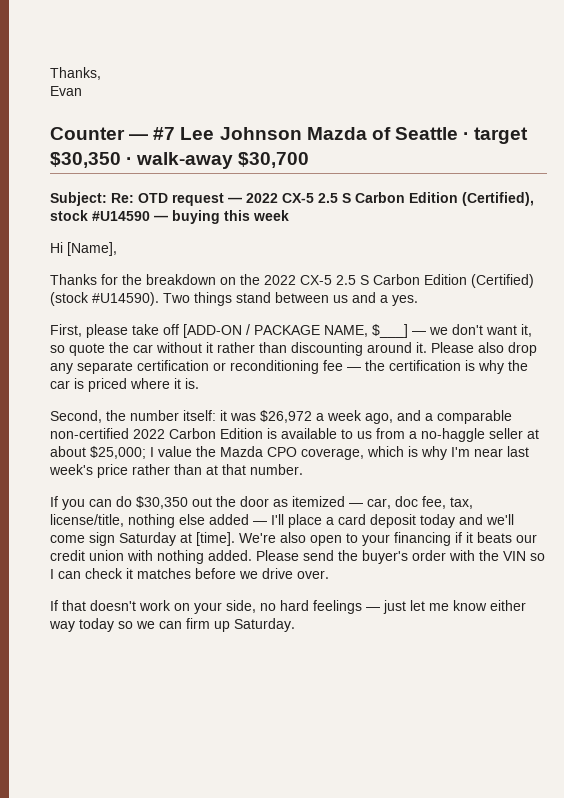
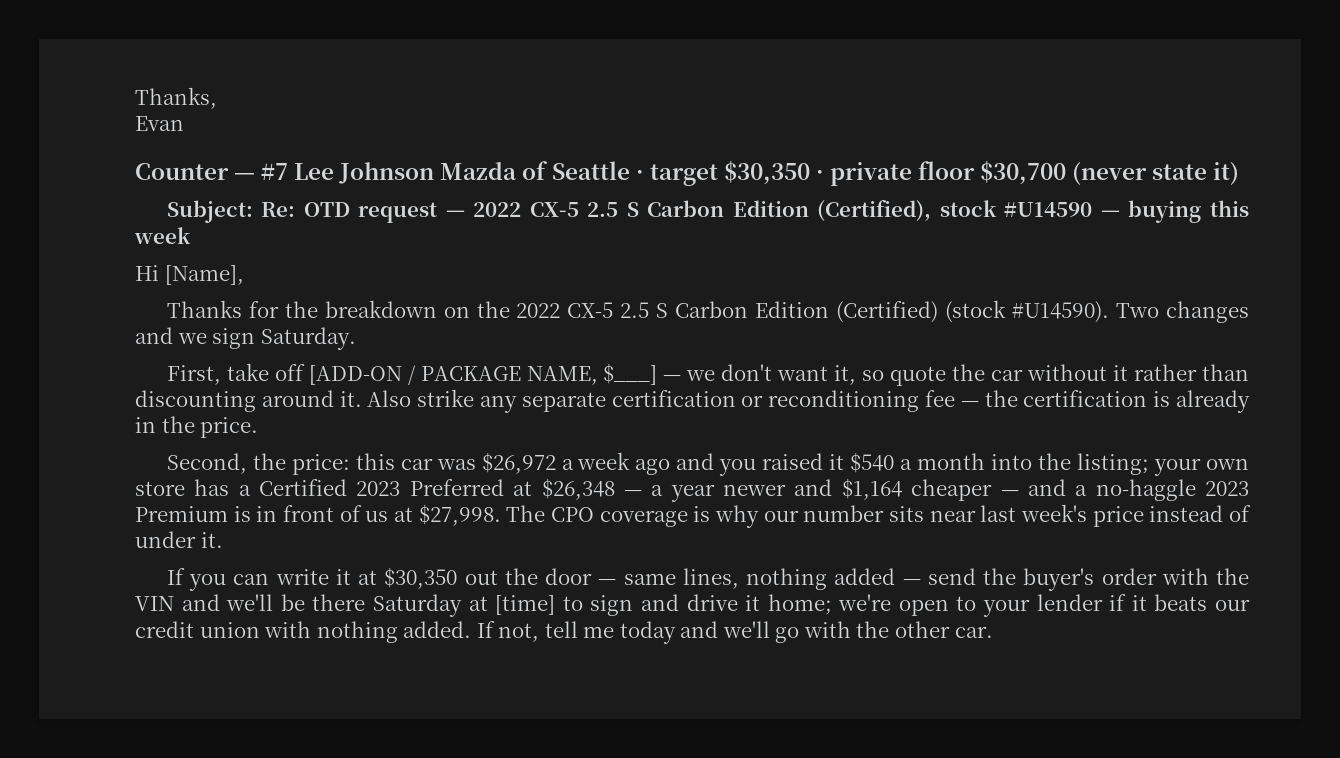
[136,152,234,169] walk-away -> [829,161,975,186] private floor
(310, 160) none -> [1072,161,1240,185] (never state it)
[194,292,418,306] things stand between us and a yes. -> [1166,301,1249,323] [135,327,356,350] changes and we sign Saturday.
[86,324,128,338] please -> (221, 375) none
[431,342,537,356] Please also drop -> [367,389,475,407] Also strike
[478,360,528,374] [50,378,199,392] why the car is priced where it is. -> [1175,390,1250,413] [135,416,259,438] already in the price.
[130,410,227,421] number itself: it -> [291,453,433,475] price: this car
[365,410,512,424] [50,428,539,442] [50,446,529,460] [49,464,303,478] ago, and a comparable non-certified 2022 Carbon Edition is available to us from a no-haggle seller at about $25,000; I value the Mazda CPO coverage, which is why I'm near last week's price rather than at that number. -> [635,452,1249,476] [135,478,1249,502] [135,504,1251,528] [135,531,223,548] ago and you raised it $540 a month into the listing; your own store has a Certified 2023 Preferred at $26,348 — a year newer and $1,164 cheaper — and a no-haggle 2023 Premium is in front of us at $27,998. The CPO coverage is why our number sits near last week's price instead of under it.
[116,496,132,507] do -> [275,569,378,585] write it at
[273,496,473,509] [50,514,514,528] [50,532,306,546] as itemized — car, doc fee, tax, license/title, nothing else added — I'll place a card deposit today and we'll come sign Saturday at [time]. We're also -> [598,568,1249,591] [135,594,892,617] — same lines, nothing added — send the buyer's order with the VIN and we'll be there Saturday at [time] to sign and drive it home; we're
[394,532,451,546] financing -> [1036,594,1103,611] lender
[256,550,545,564] [50,568,329,579] [50,600,526,614] [49,618,295,632] Please send the buyer's order with the VIN so I can check it matches before we drive over. // If that doesn't work on your side, no hard feelings — just let me know either way today so we can firm up Saturday. -> [476,621,993,644] If not, tell me today and we'll go with the other car.

